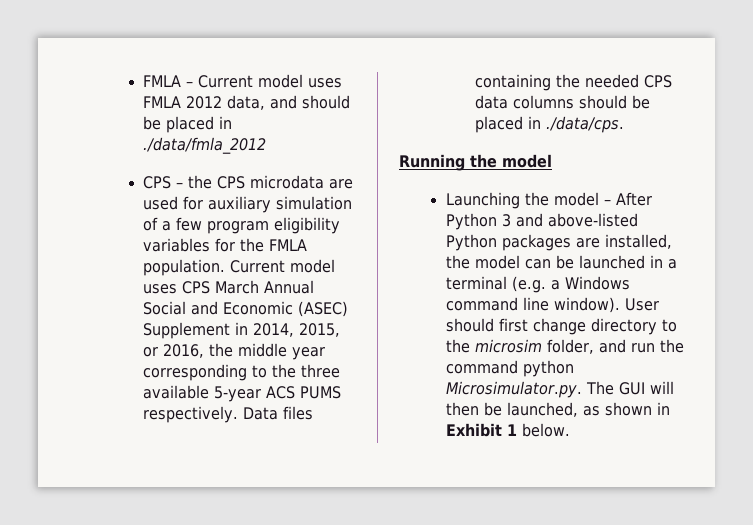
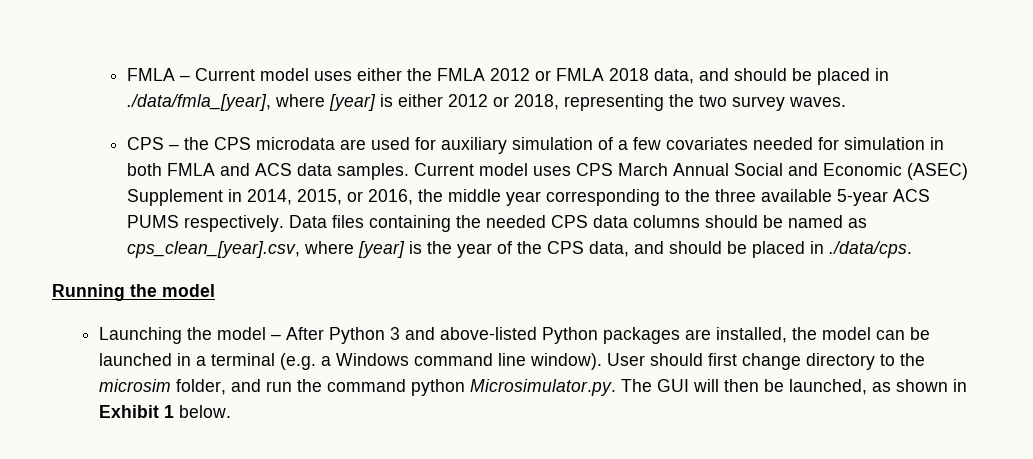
[143,95,351,110] [143,116,233,133] [143,137,267,154] FMLA 2012 data, and should be placed in ./data/fmla_2012 -> [356,68,889,85] [126,94,846,111] either the FMLA 2012 or FMLA 2018 data, and should be placed in ./data/fmla_[year], where [year] is either 2012 or 2018, representing the two survey waves.
[207,217,341,234] [143,238,308,252] [143,259,226,276] program eligibility variables for the FMLA population. -> [665,137,944,150] [126,163,409,180] covariates needed for simulation in both FMLA and ACS data samples.
(651, 102) none -> [787,215,867,228] [126,241,747,258] named as cps_clean_[year].csv, where [year] is the year of the CPS data, and should be

